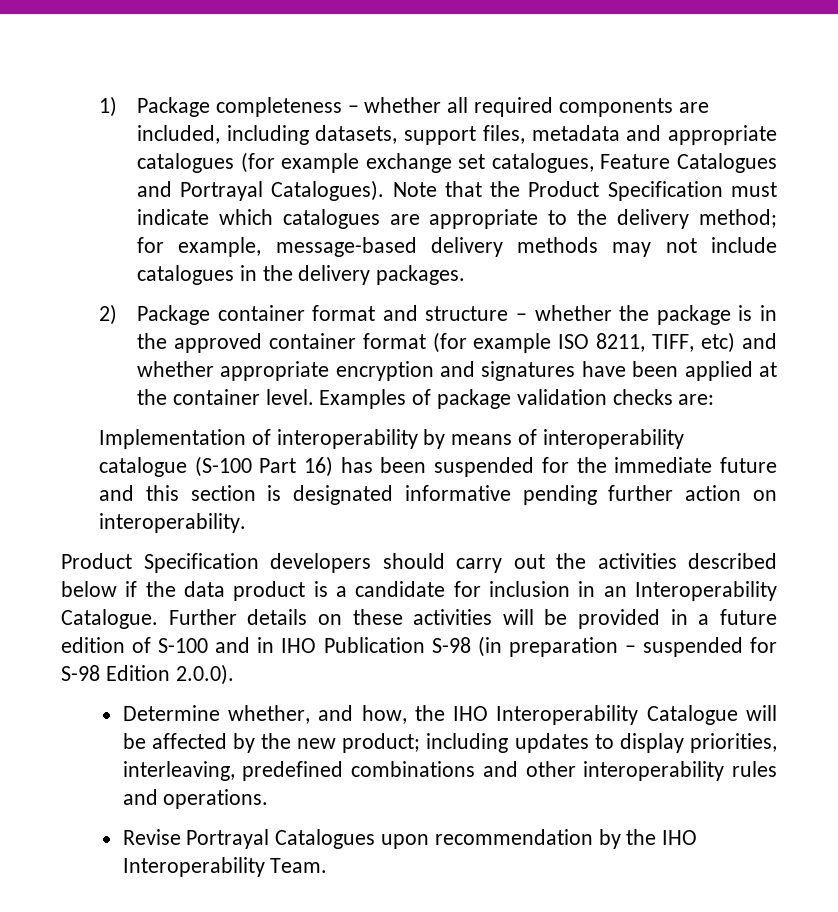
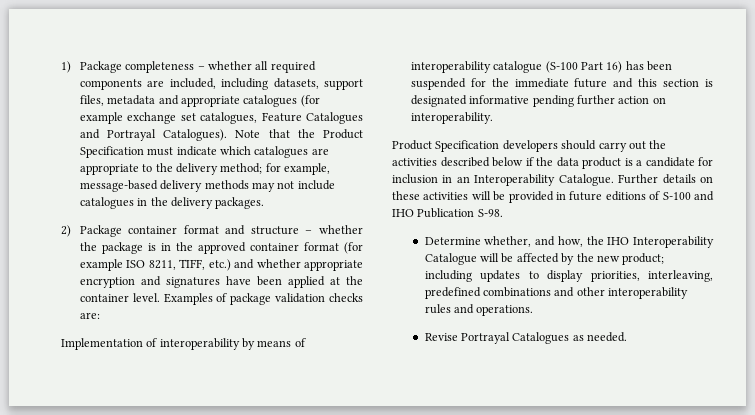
[701,332,736,353] etc) -> [208,259,231,271] etc.)
[698,609,777,625] [61,637,125,653] a future edition -> [569,191,646,201] future editions
[257,637,275,653] in -> (714, 196) none
[431,636,778,657] [61,664,234,685] S-98 (in preparation – suspended for S-98 Edition 2.0.0). -> [477,209,503,217] S-98.
[381,829,698,849] [122,857,328,877] upon recommendation by the IHO Interoperability Team. -> [572,332,628,342] as needed.

